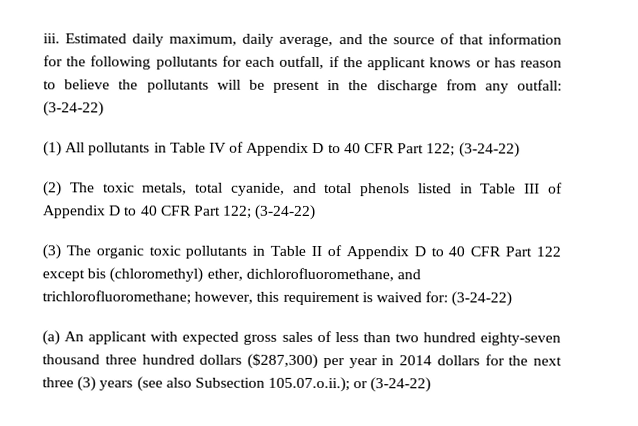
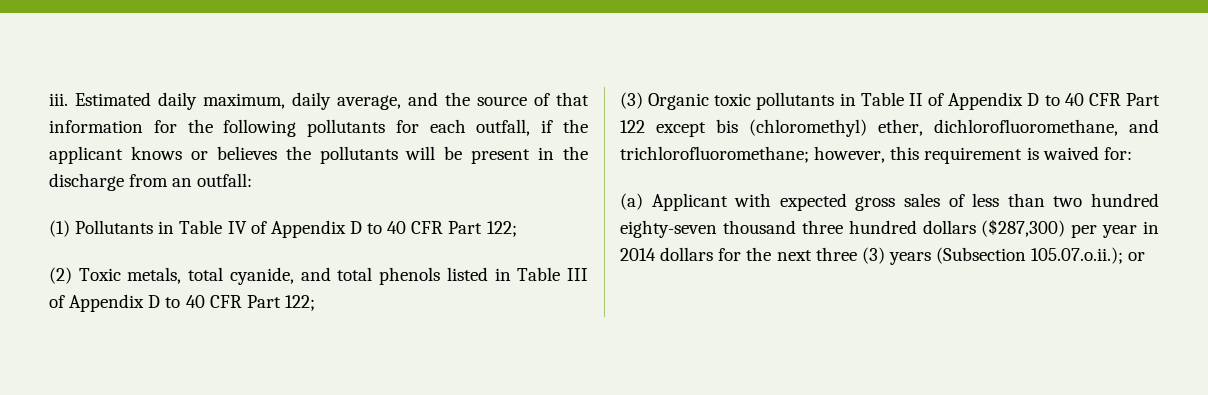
[493,57,562,68] [43,79,111,90] has reason to believe -> [216,146,277,160] believes
[484,83,509,94] any -> [172,178,193,187] an
[43,101,104,117] (3-24-22) -> (253, 180) none
[65,142,151,156] All pollutants -> [75,220,154,234] Pollutants
[458,142,520,158] (3-24-22) -> (517, 229) none
[69,182,135,193] The toxic -> [78,268,121,281] Toxic
[254,204,317,220] [42,244,144,260] (3-24-22) // (3) The organic -> [620,92,710,110] // (3) Organic
[451,291,513,307] (3-24-22) -> (1132, 153) none
[64,331,148,345] An applicant -> [651,193,728,211] Applicant
[136,376,265,392] (see also Subsection -> [936,247,1027,264] (Subsection
[370,377,432,393] (3-24-22) -> (1146, 256) none

